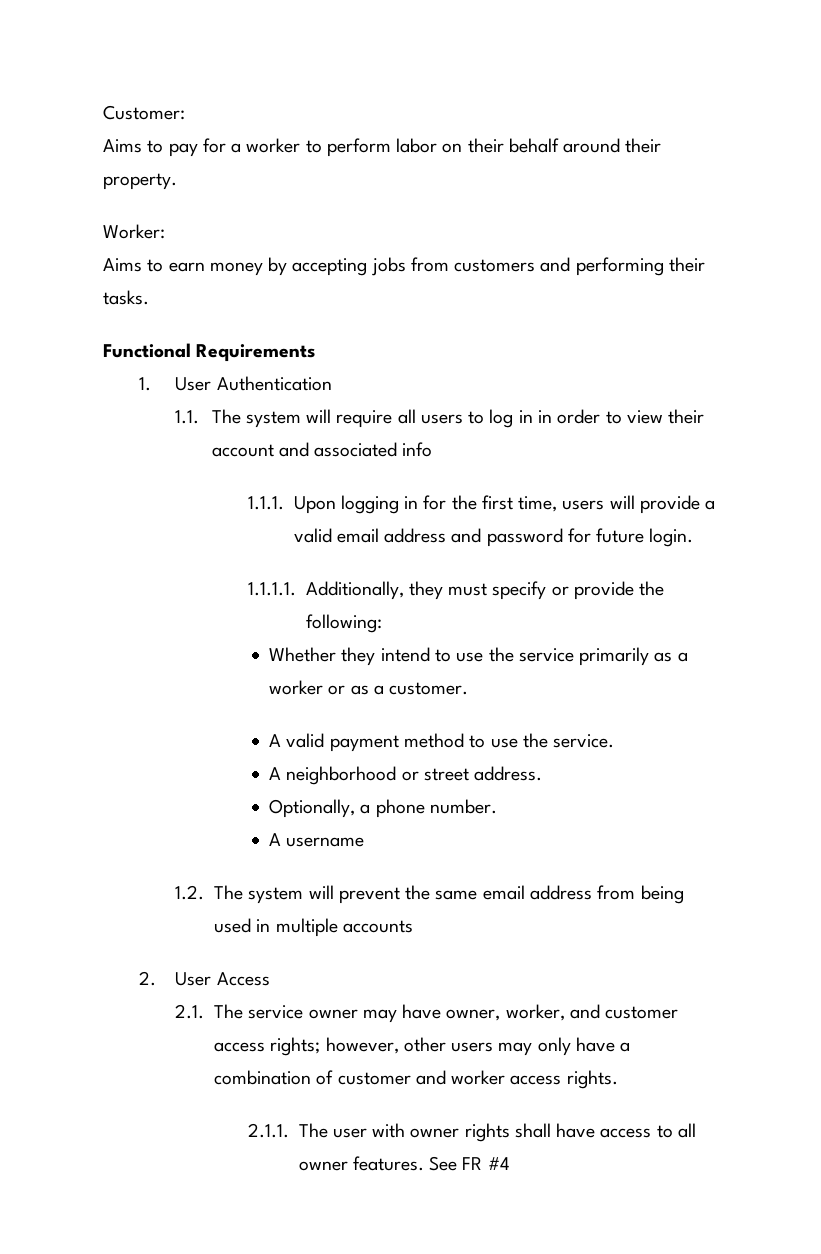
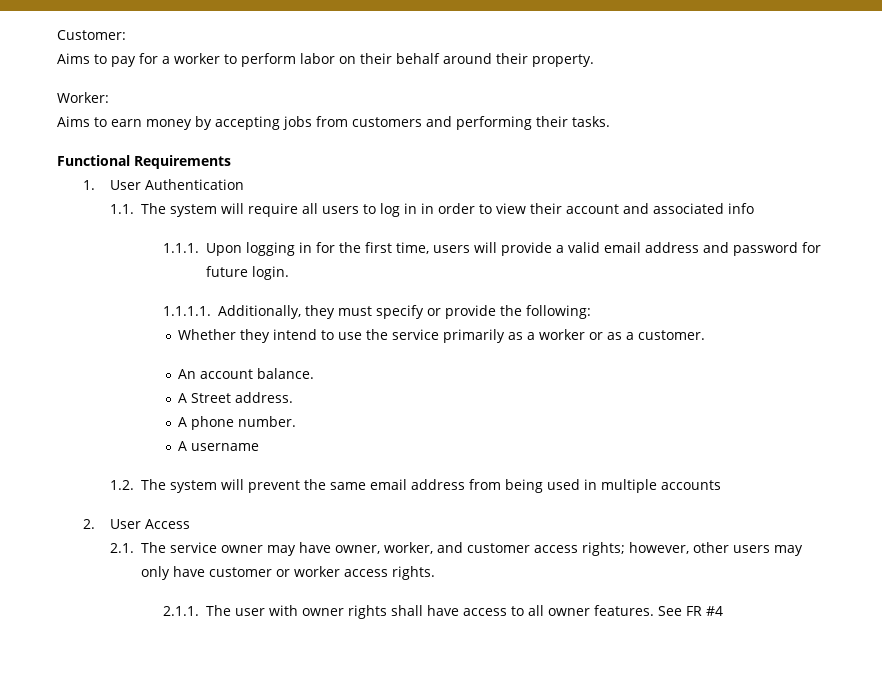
[269,733,615,752] [269,766,470,785] A valid payment method to use the service. // A neighborhood or street -> [178,368,315,379] [178,393,232,403] An account balance. // A Street
[269,799,371,818] Optionally, a -> [178,417,188,427] A
[620,1042,631,1052] [214,1070,446,1085] a combination of customer and -> [208,567,290,577] customer or

